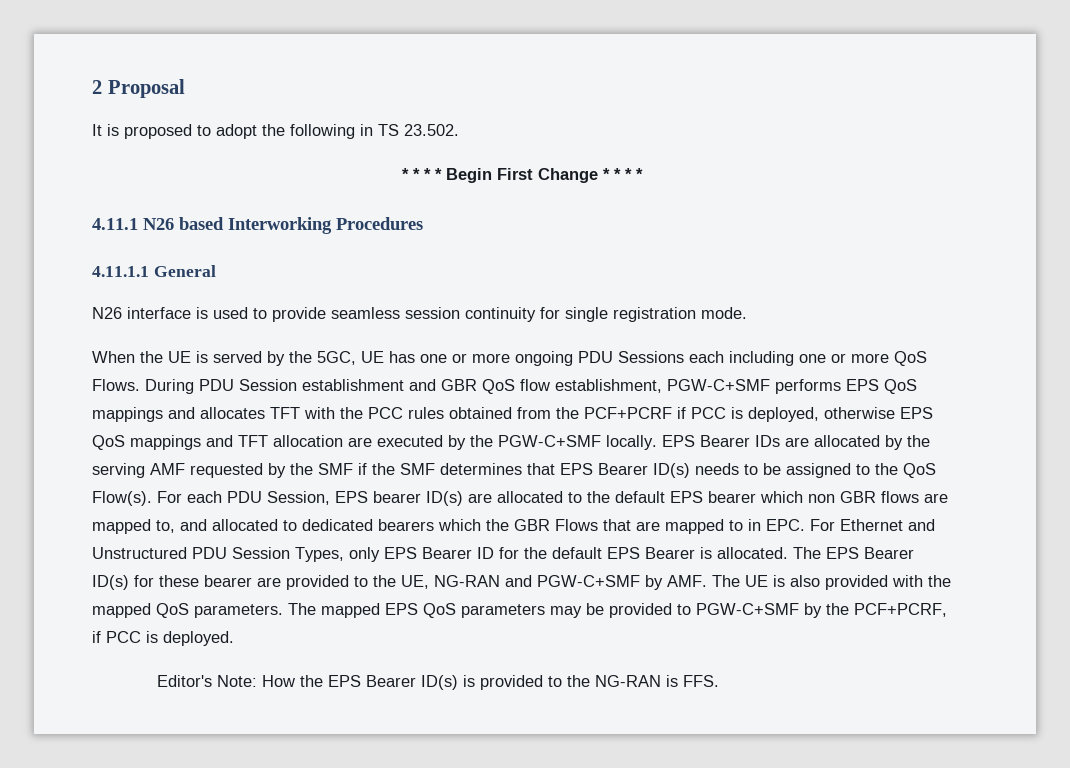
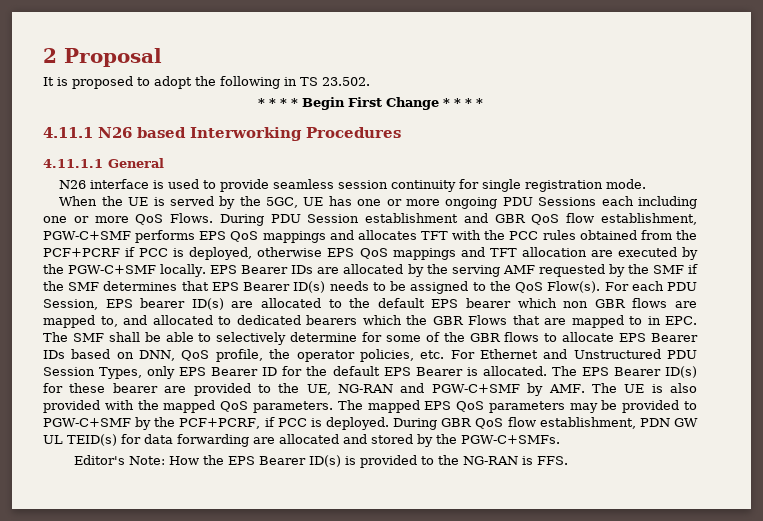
(805, 525) none -> [43,332,698,345] [43,349,445,362] The SMF shall be able to selectively determine for some of the GBR flows to allocate EPS Bearer IDs based on DNN, QoS profile, the operator policies, etc.
(234, 638) none -> [393,417,698,430] [43,434,560,447] During GBR QoS flow establishment, PDN GW UL TEID(s) for data forwarding are allocated and stored by the PGW-C+SMFs.

